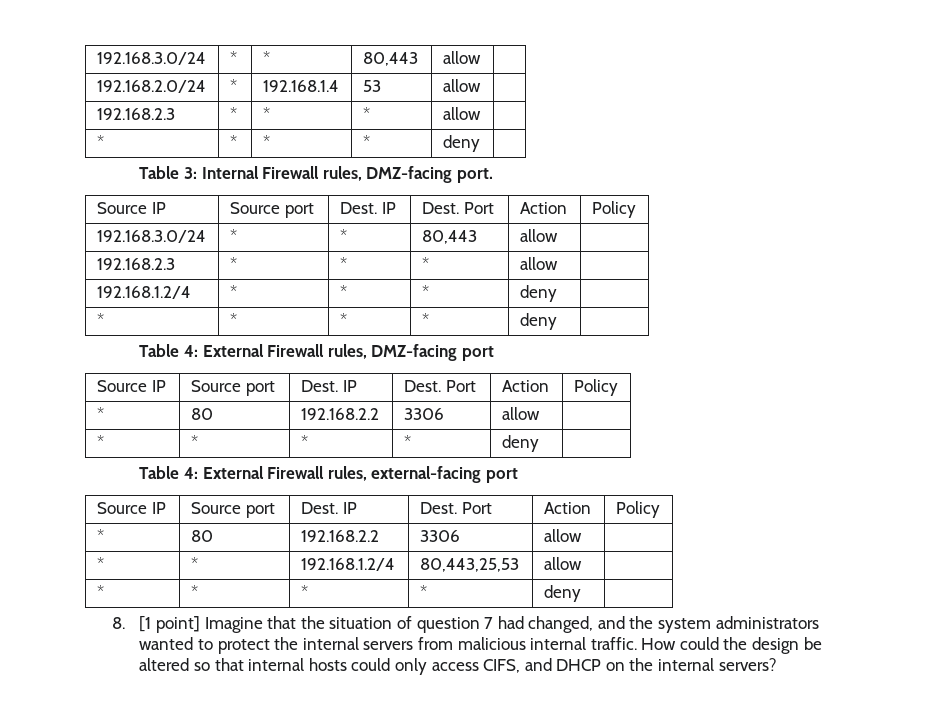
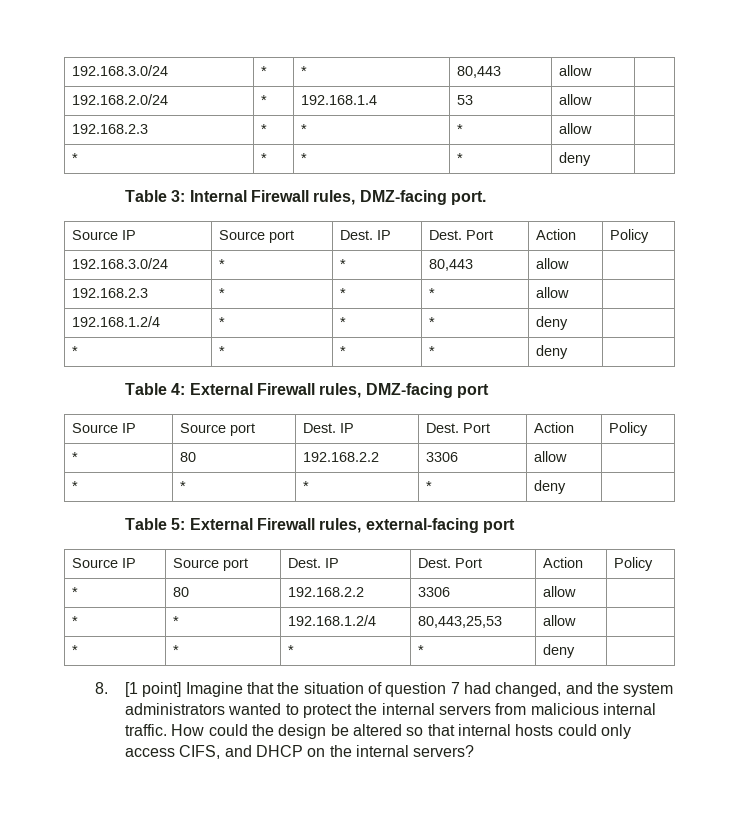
[183,467,198,479] 4: -> [171,518,186,530] 5:

